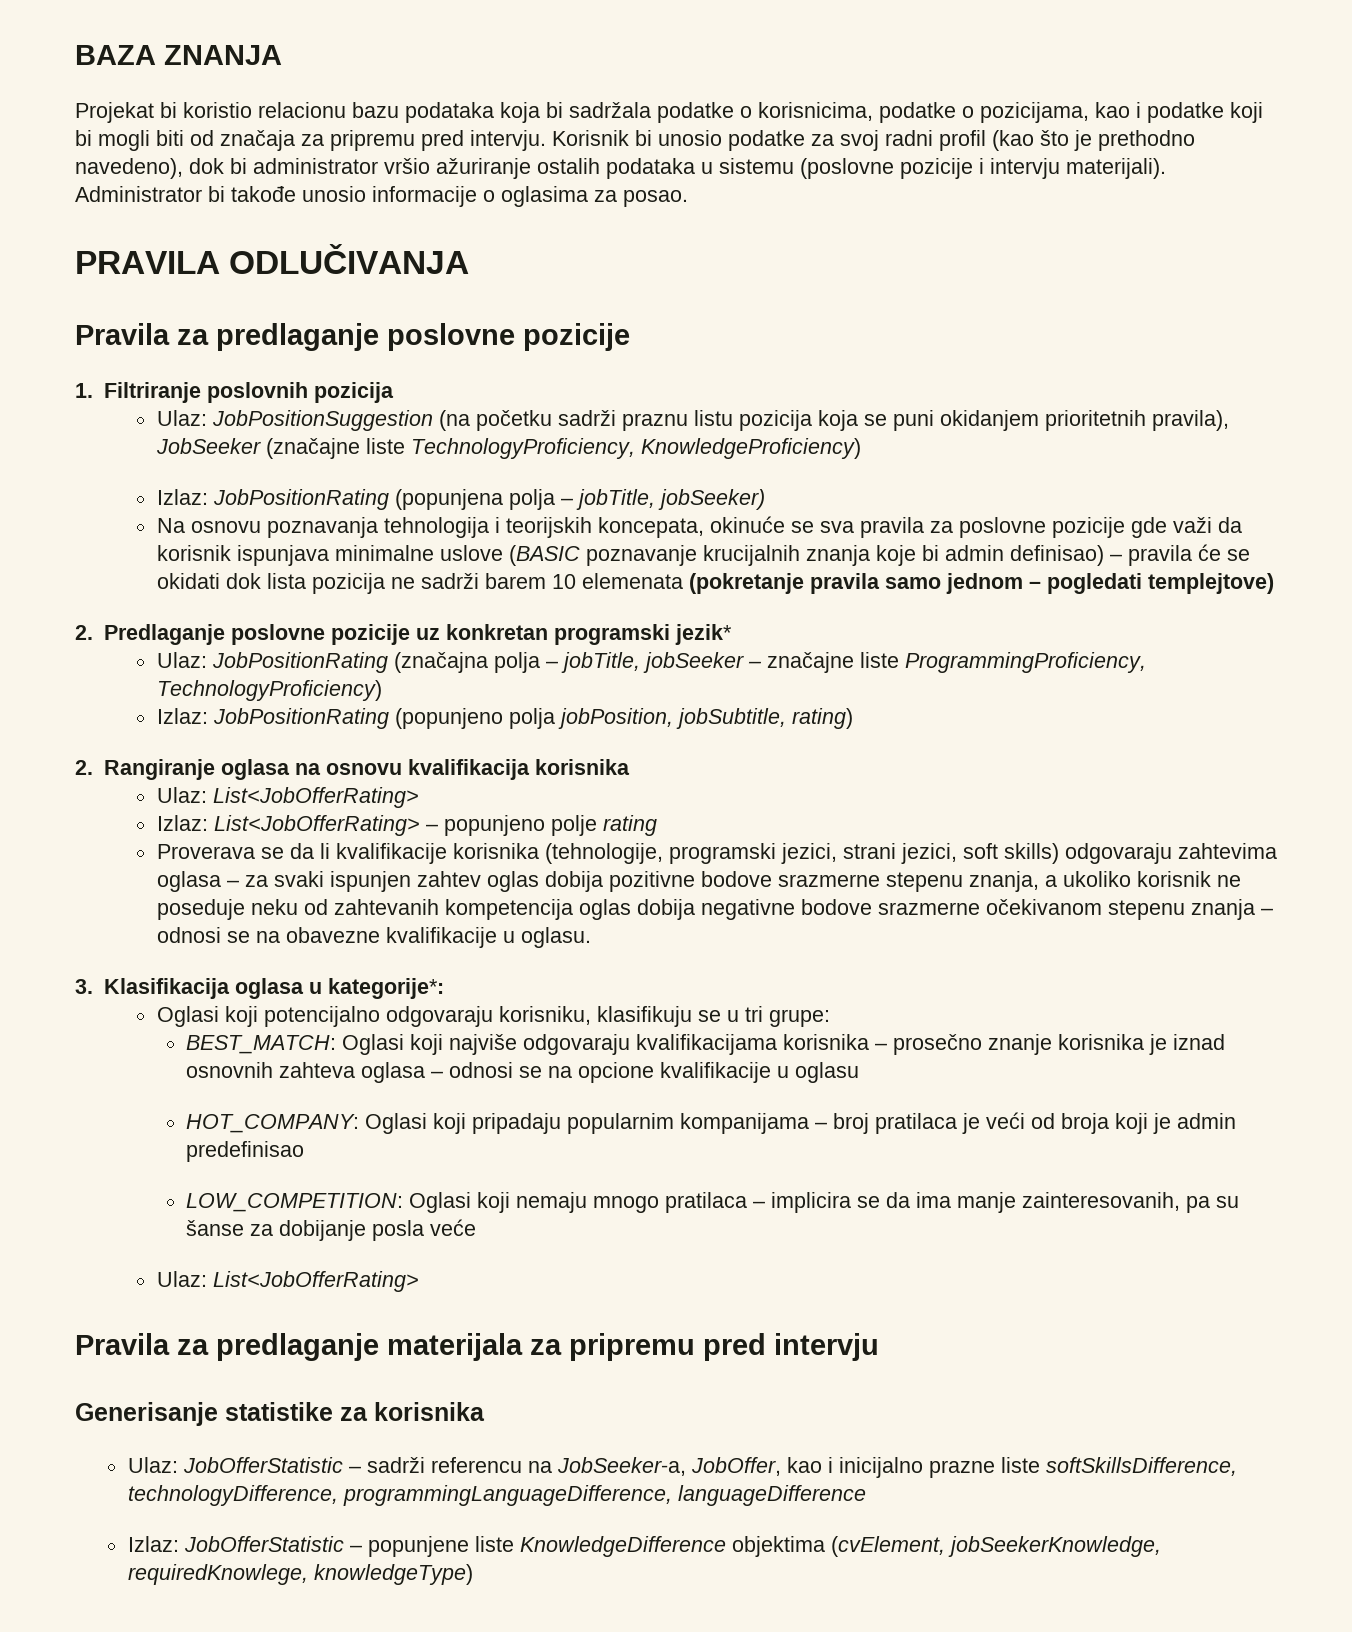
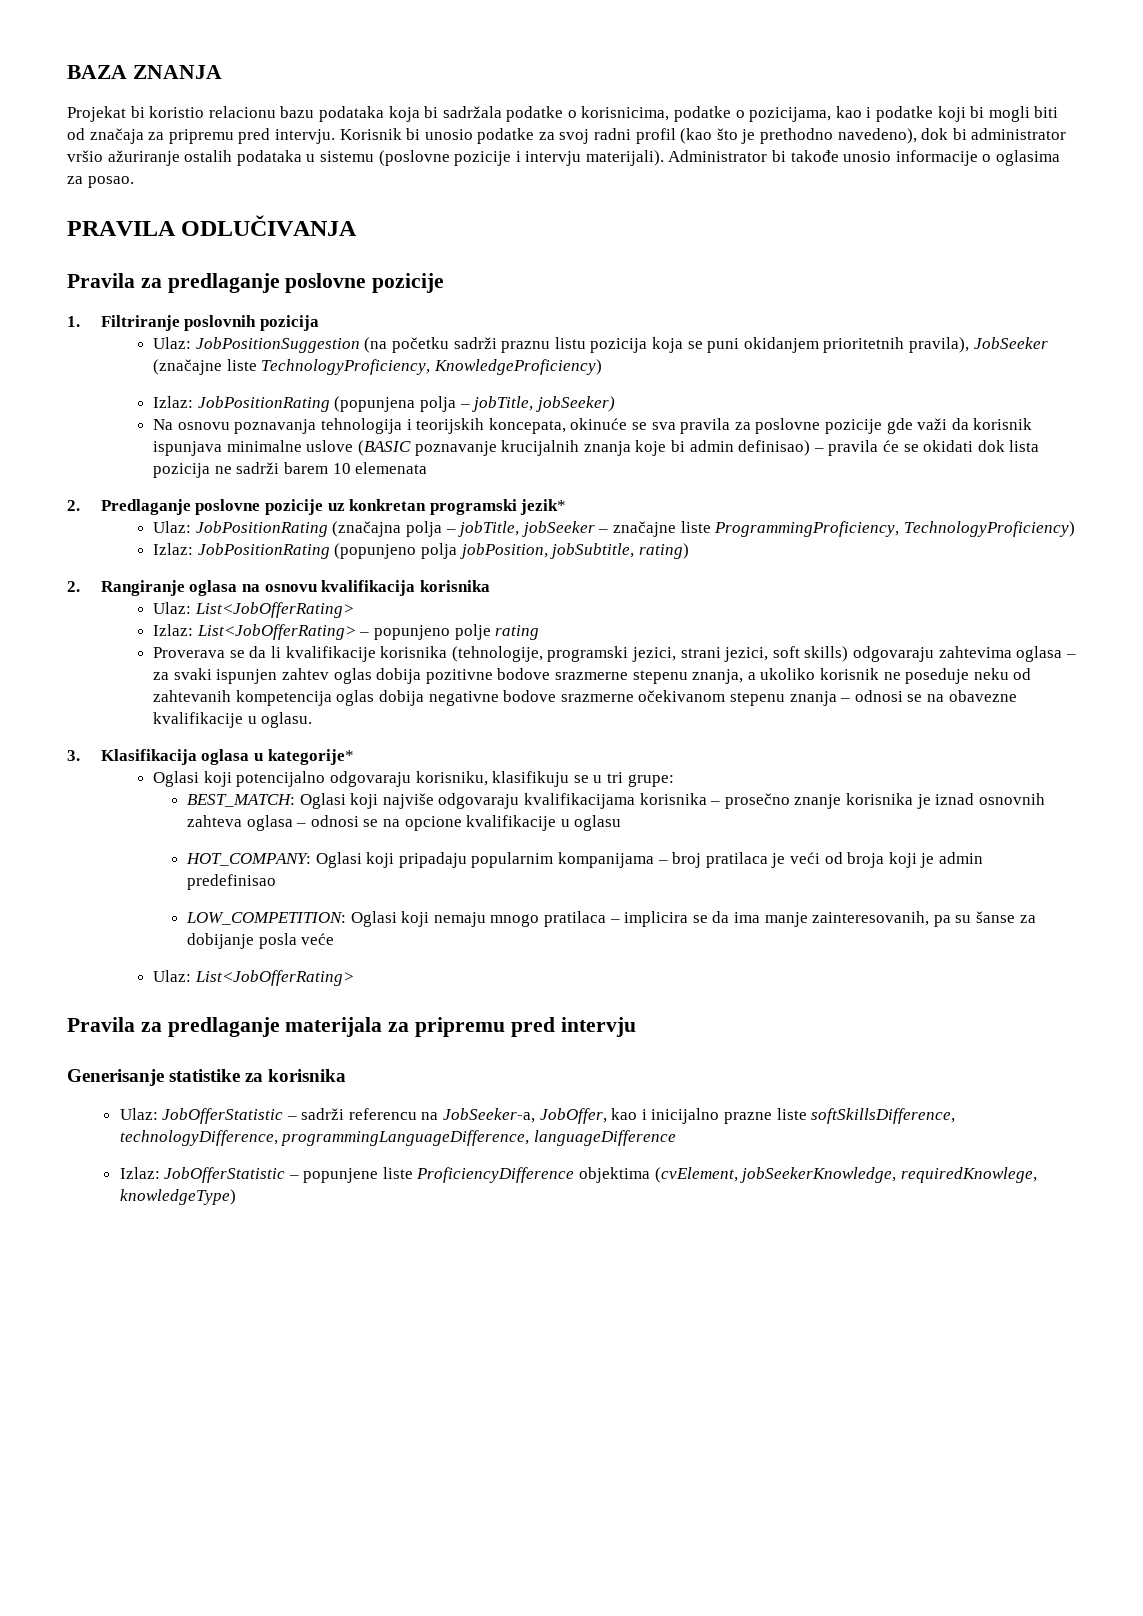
[688,573,1274,594] (pokretanje pravila samo jednom – pogledati templejtove) -> (428, 468) none
[328,978,445,999] kategorije*: -> [267,749,354,765] kategorije*
[519,1536,726,1557] KnowledgeDifference -> [416,1167,575,1183] ProficiencyDifference

